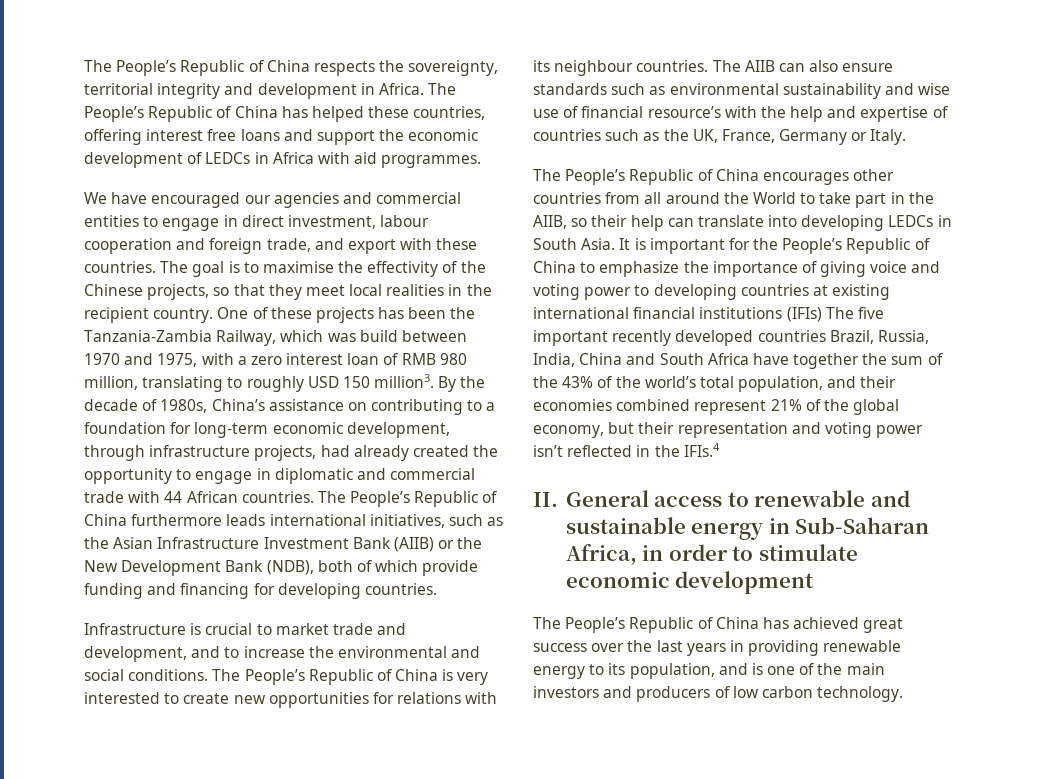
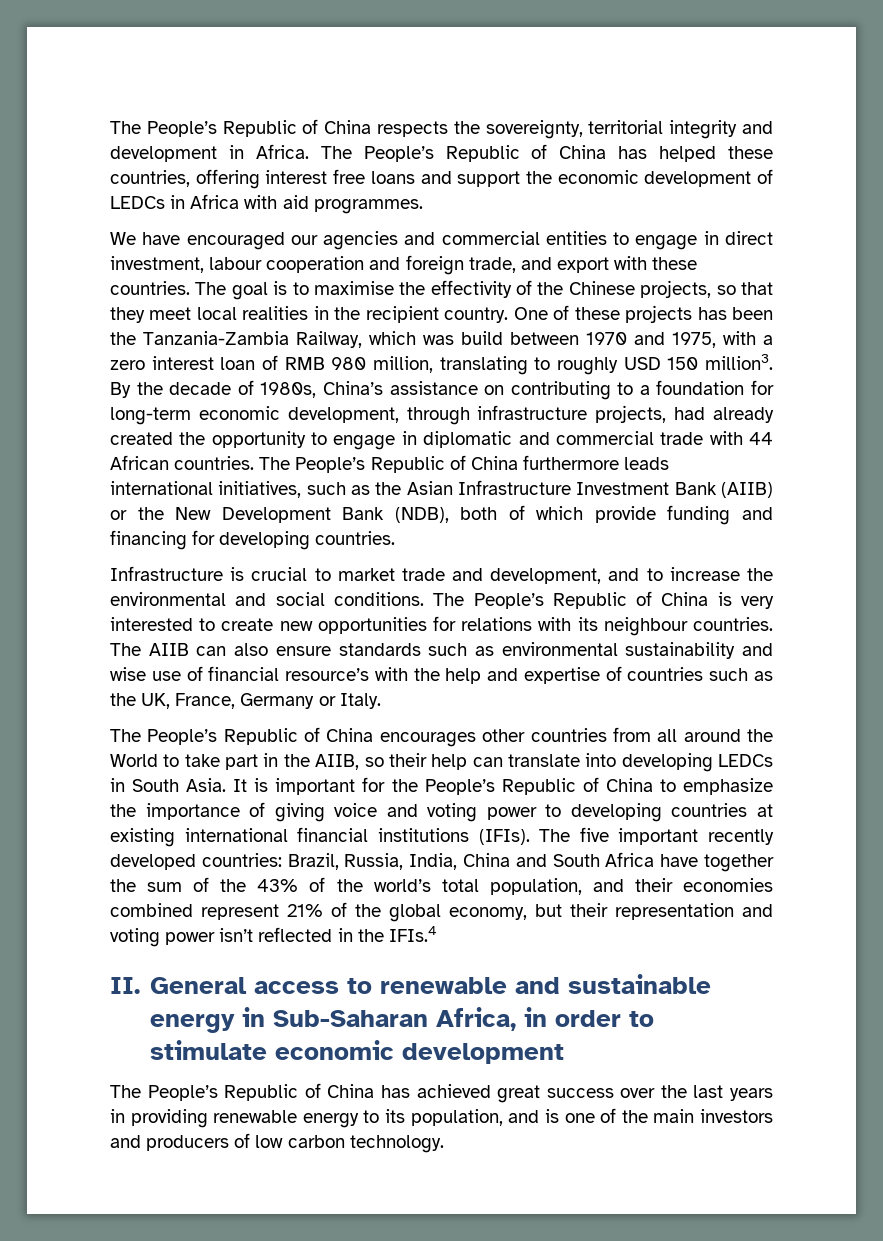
[786,307,822,322] (IFIs) -> [478,829,530,845] (IFIs).
[757,330,826,342] countries -> [201,853,282,867] countries:

